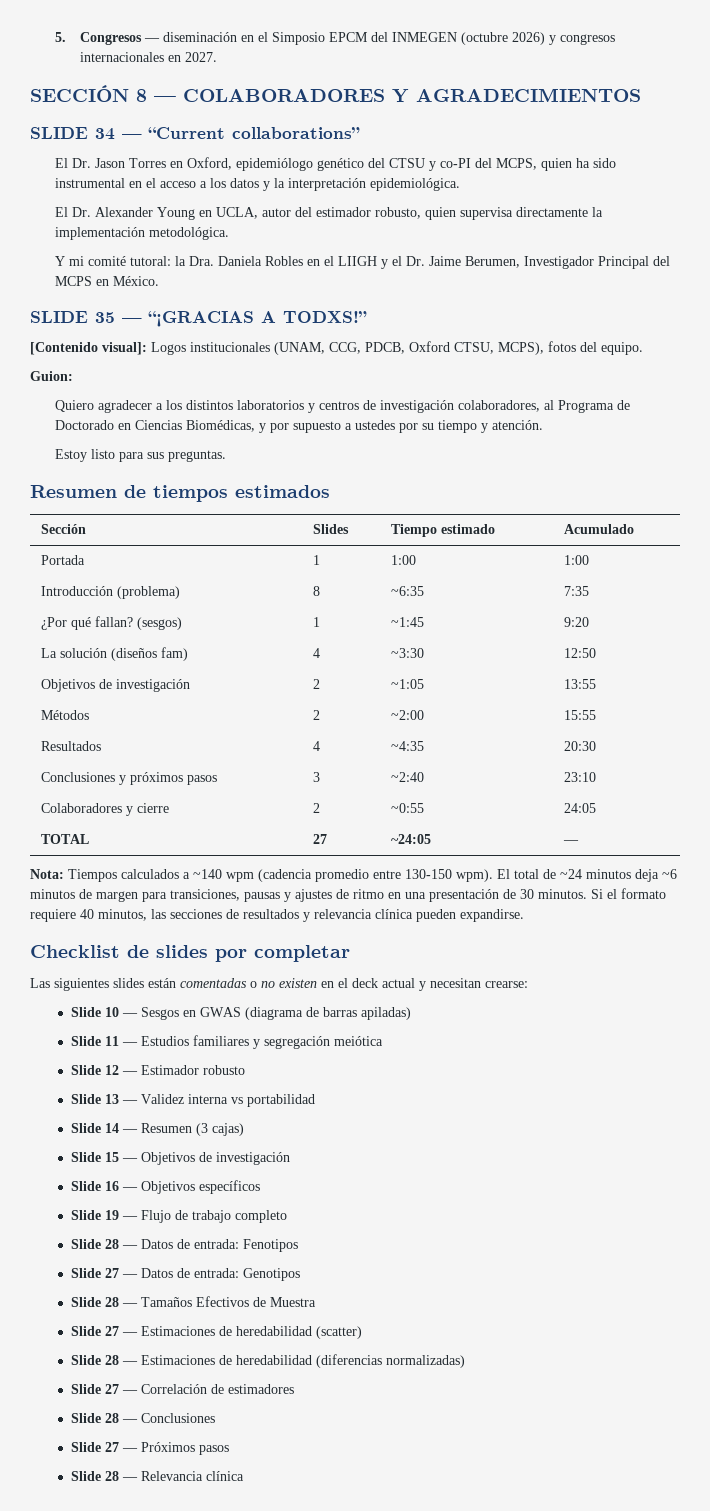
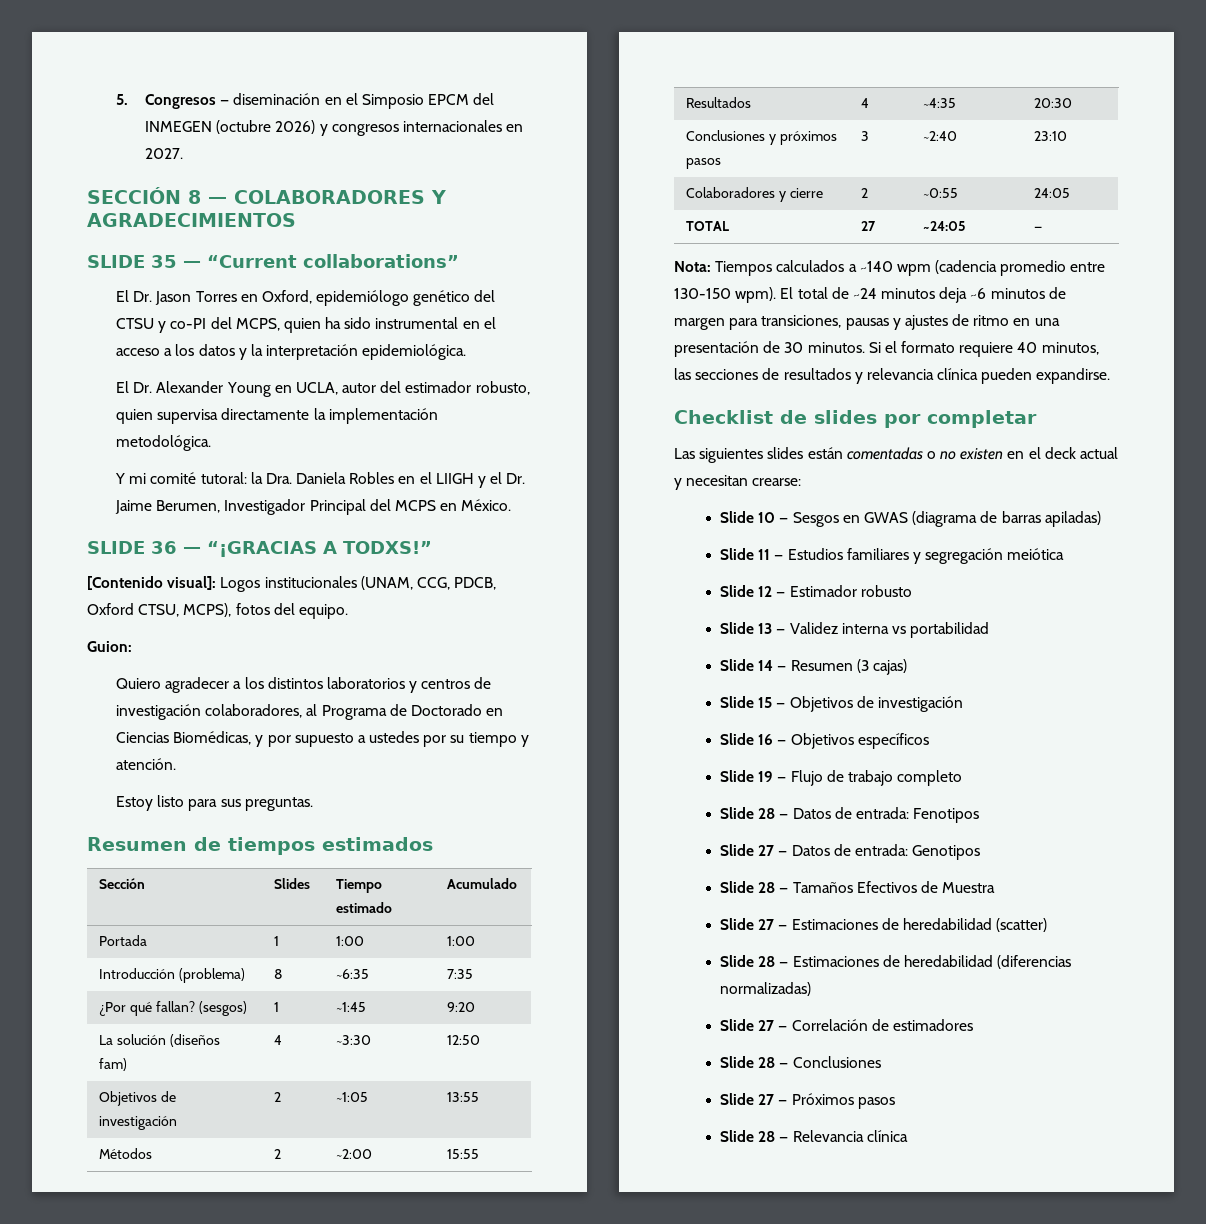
[95,128,115,140] 34 -> [151,255,177,268] 35
[95,312,115,323] 35 -> [151,541,177,554] 36

